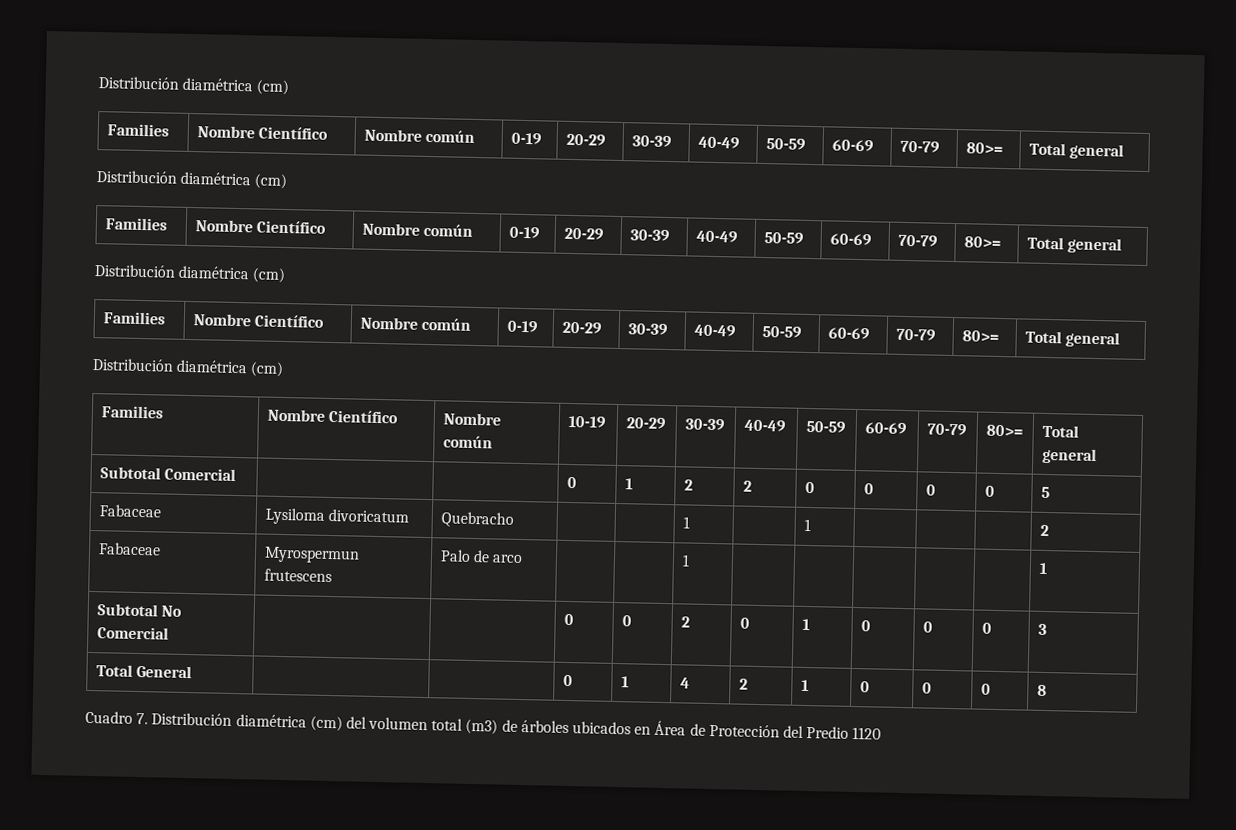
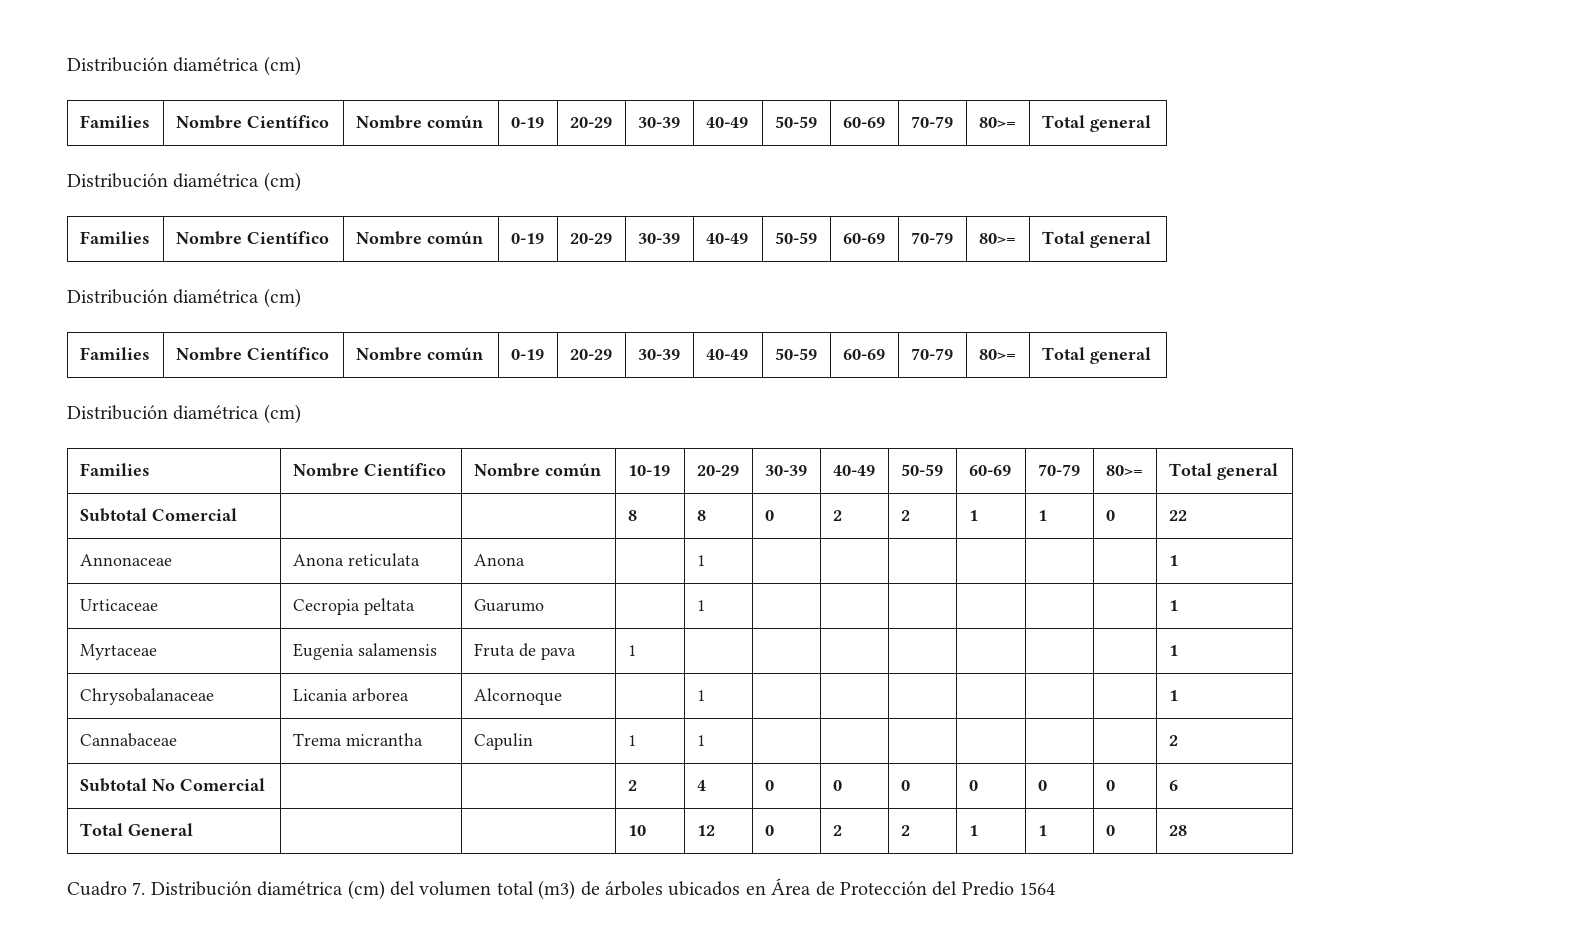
[566,476,577,489] [624,478,633,490] [683,479,693,491] [742,480,752,492] [804,481,815,494] [863,483,874,495] [925,484,936,496] [984,485,995,497] [1040,486,1050,499] [98,504,162,518] [264,507,409,525] [440,511,514,528] [682,516,690,529] [803,518,811,532] [1039,524,1049,537] [97,542,161,556] [263,546,360,564] [263,568,332,583] [439,549,524,564] [681,554,690,567] [1038,562,1047,575] [96,603,182,617] [96,626,169,640] [563,613,574,626] [621,615,632,627] [680,616,690,628] [739,617,750,629] [801,618,810,631] [860,620,871,632] [922,621,933,633] [981,622,992,634] [1037,623,1047,636] | 0 | 1 | 2 | 2 | 0 | 0 | 0 | 0 | 5 // Fabaceae | Lysiloma divoricatum | Quebracho | | | 1 | | 1 | | | | 2 // Fabaceae | Myrospermun frutescens | Palo de arco | | | 1 | | | | | | 1 // Subtotal No Comercial | | | 0 | 0 | 2 | 0 | 1 | 0 | 0 | 0 | 3 -> [627,510,637,521] [696,510,706,521] [764,510,774,521] [832,510,842,521] [900,510,910,521] [968,510,978,521] [1037,510,1047,521] [1105,510,1115,521] [1168,510,1187,521] [79,554,172,566] [292,553,420,567] [473,554,525,566] [696,555,705,566] [1168,555,1178,566] [79,599,158,611] [292,598,415,615] [473,599,544,612] [696,600,705,611] [1168,600,1178,611] [79,644,157,660] [292,643,437,660] [473,643,576,660] [627,645,636,656] [1168,645,1178,656] [79,688,214,705] [292,688,409,702] [473,688,562,705] [696,690,705,701] [1168,690,1178,701] [79,733,177,747] [292,733,423,746] [473,733,533,750] [627,735,636,746] [696,735,705,746] [1168,735,1178,746] [79,778,265,792] [627,780,637,791] [696,780,706,791] [764,780,774,791] [832,780,842,791] [900,780,910,791] [968,780,978,791] [1037,780,1047,791] [1105,780,1115,791] [1168,780,1178,791] | 8 | 8 | 0 | 2 | 2 | 1 | 1 | 0 | 22 // Annonaceae | Anona reticulata | Anona | | 1 | | | | | | | 1 // Urticaceae | Cecropia peltata | Guarumo | | 1 | | | | | | | 1 // Myrtaceae | Eugenia salamensis | Fruta de pava | 1 | | | | | | | | 1 // Chrysobalanaceae | Licania arborea | Alcornoque | | 1 | | | | | | | 1 // Cannabaceae | Trema micrantha | Capulin | 1 | 1 | | | | | | | 2 // Subtotal No Comercial | | | 2 | 4 | 0 | 0 | 0 | 0 | 0 | 0 | 6
[562,674,573,687] [620,676,629,688] [679,677,690,689] [738,678,748,690] [800,679,809,692] [859,681,870,693] [921,682,932,694] [980,683,991,695] [1036,684,1047,697] | 0 | 1 | 4 | 2 | 1 | 0 | 0 | 0 | 8 -> [627,825,646,836] [696,825,715,836] [764,825,774,836] [832,825,842,836] [900,825,910,836] [968,825,978,836] [1037,825,1047,836] [1105,825,1115,836] [1168,825,1187,836] | 10 | 12 | 0 | 2 | 2 | 1 | 1 | 0 | 28
[852,726,882,740] 1120 -> [1019,882,1056,895] 1564

